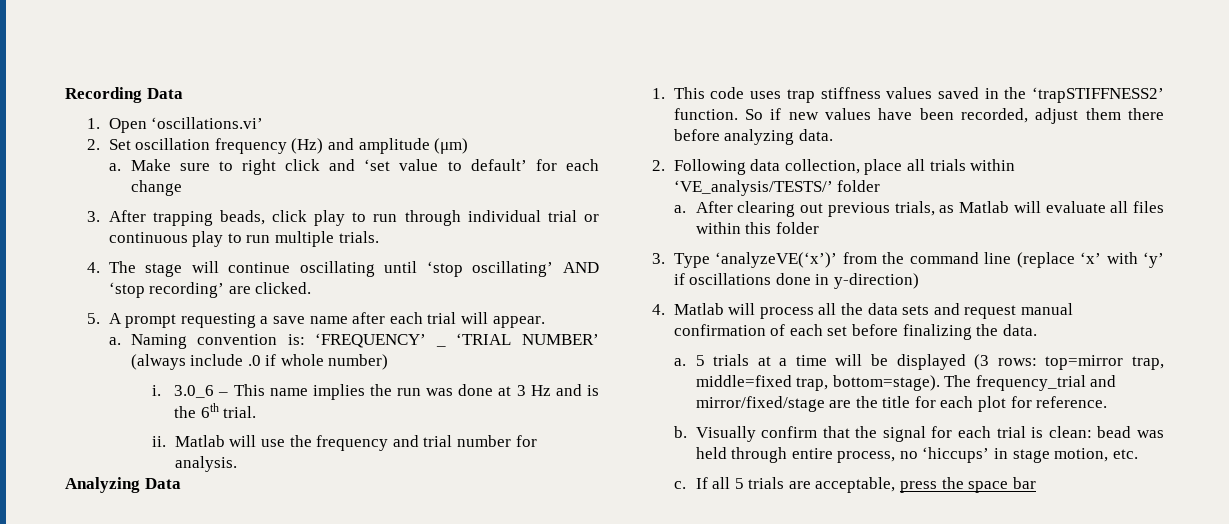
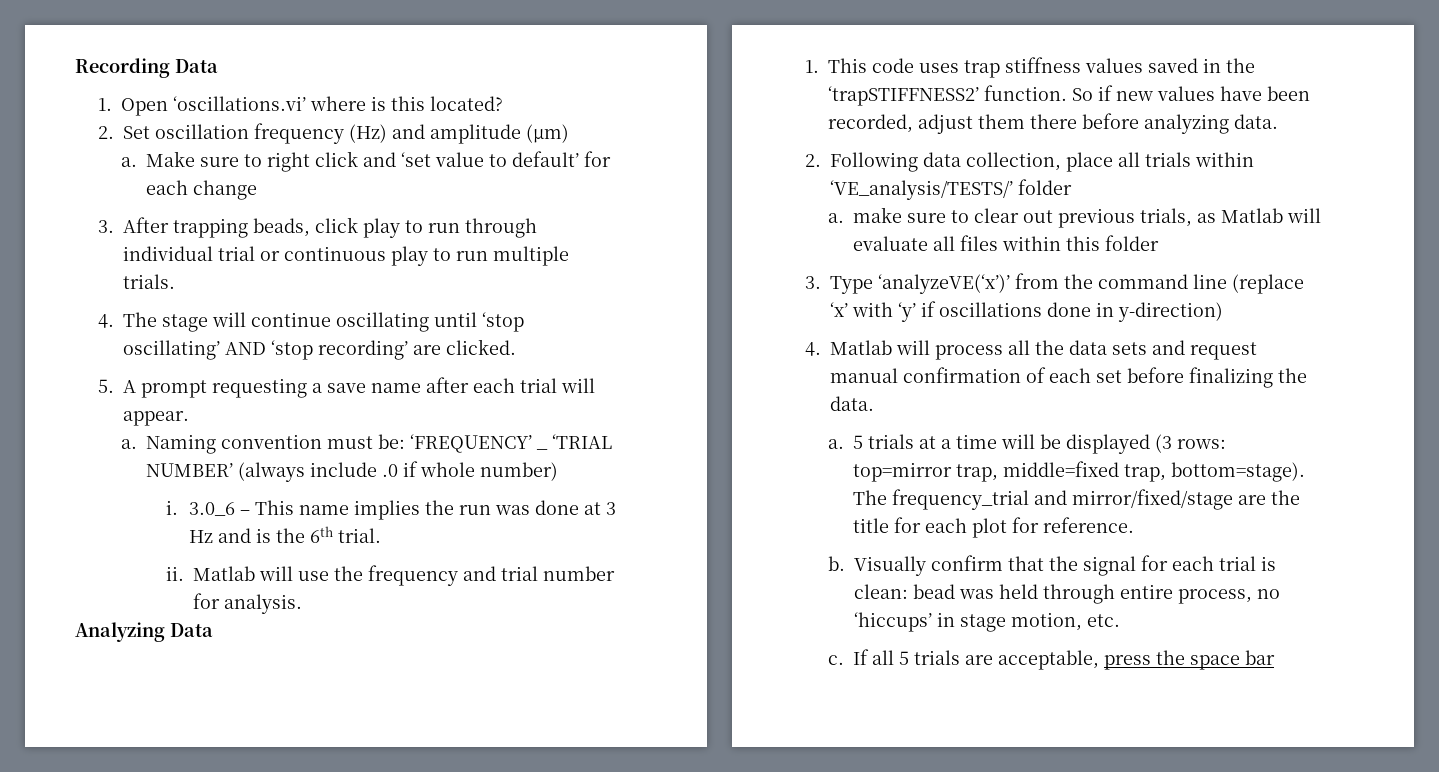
(264, 123) none -> [309,96,503,111] where is this located?
[287,334,305,345] is: -> [326,434,405,449] must be:
[695,201,796,217] After clearing -> [852,207,1019,223] make sure to clear

